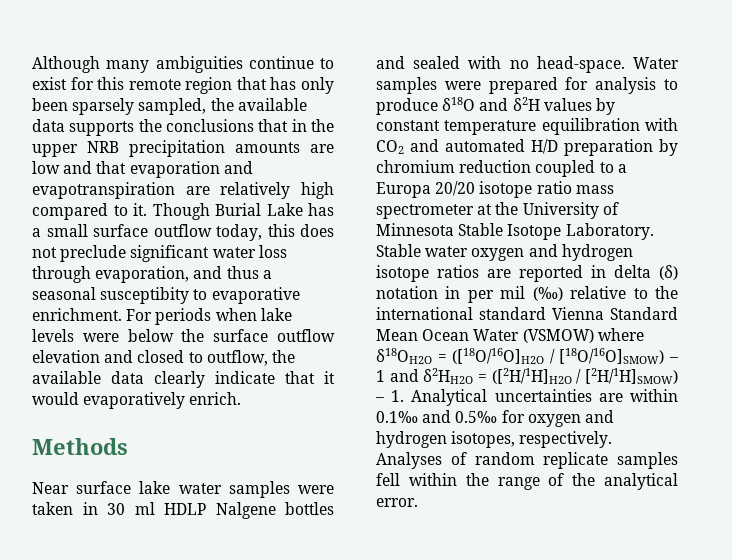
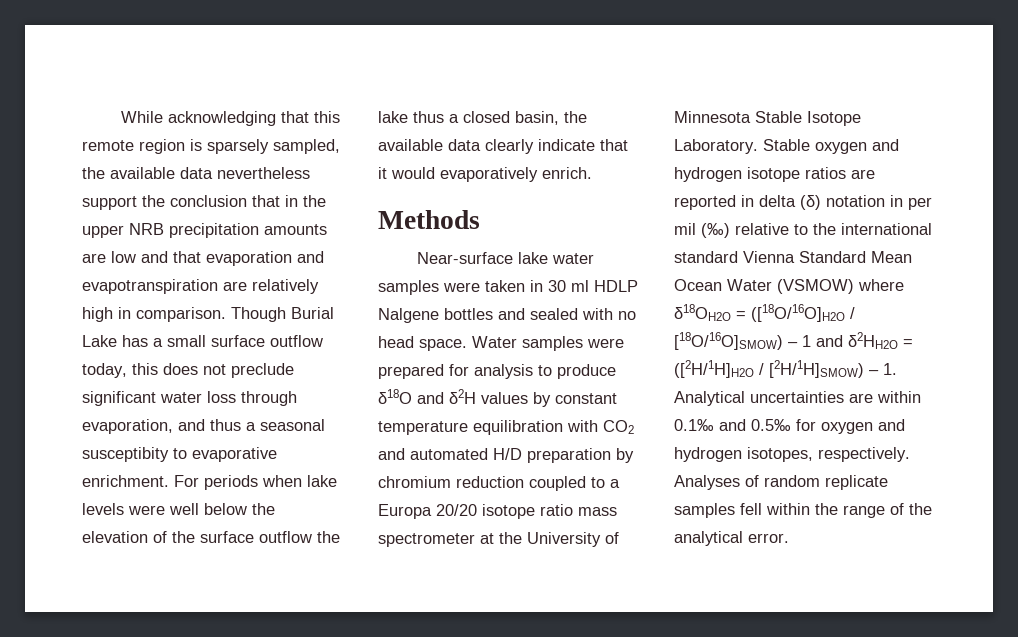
[32,56,334,73] [32,77,334,94] [32,98,68,111] Although many ambiguities continue to exist for this remote region that has only been -> [121,111,341,126] [82,139,202,154] While acknowledging that this remote region is
[69,119,254,136] supports the conclusions -> [217,167,310,179] [82,195,247,210] nevertheless support the conclusion
[32,203,147,220] compared to it. -> [118,307,226,322] in comparison.
(119, 337) none -> [169,503,199,515] well
[213,329,335,342] [32,350,268,366] surface outflow elevation and closed to outflow, -> [82,531,340,543] [378,111,559,125] elevation of the surface outflow the lake thus a closed basin,
[32,481,132,494] Near surface -> [417,252,514,264] Near-surface
[536,56,625,73] head-space. -> [378,336,467,351] head space.
[425,246,469,257] water -> (810, 145) none

